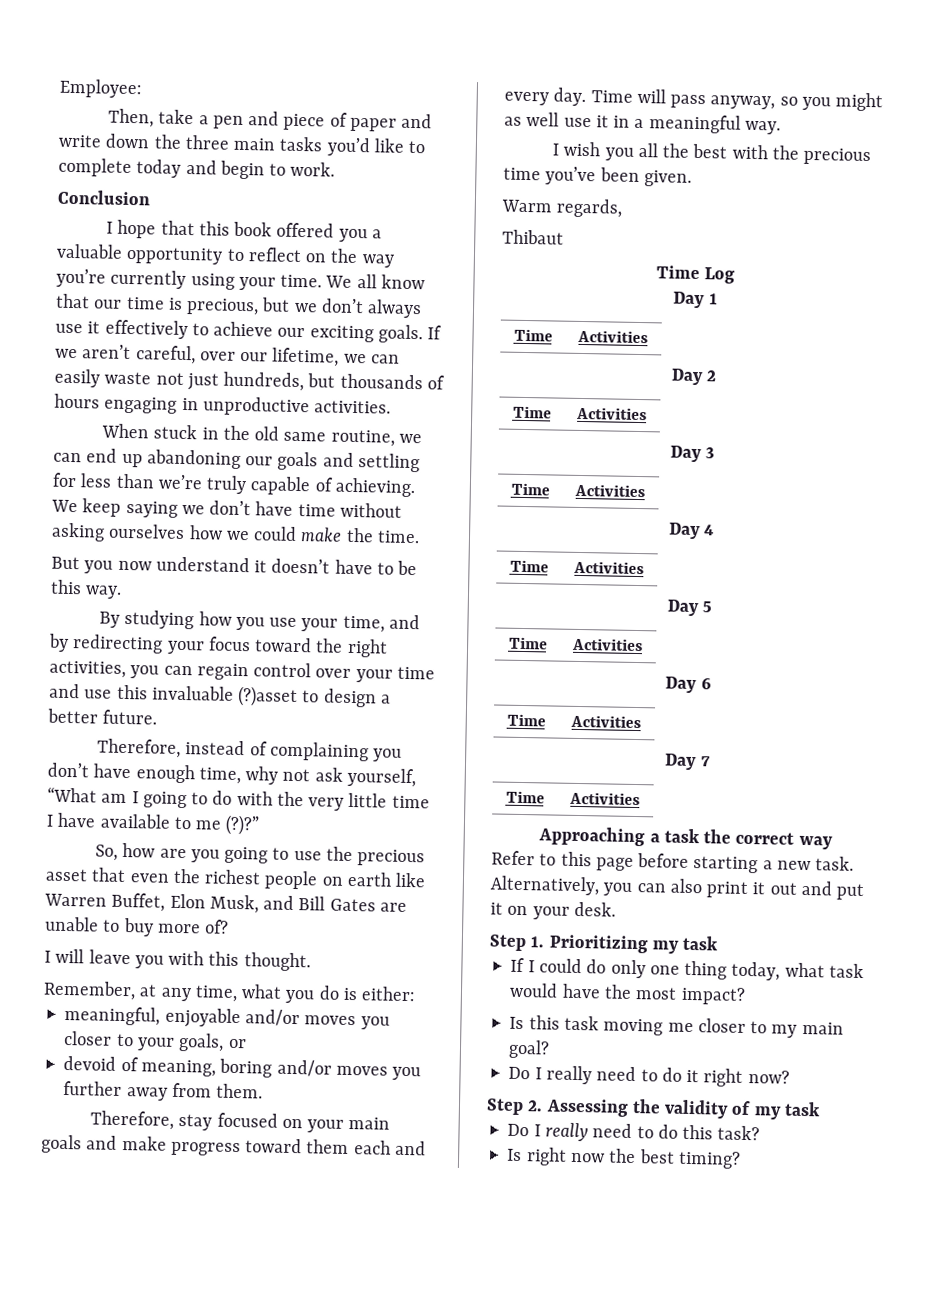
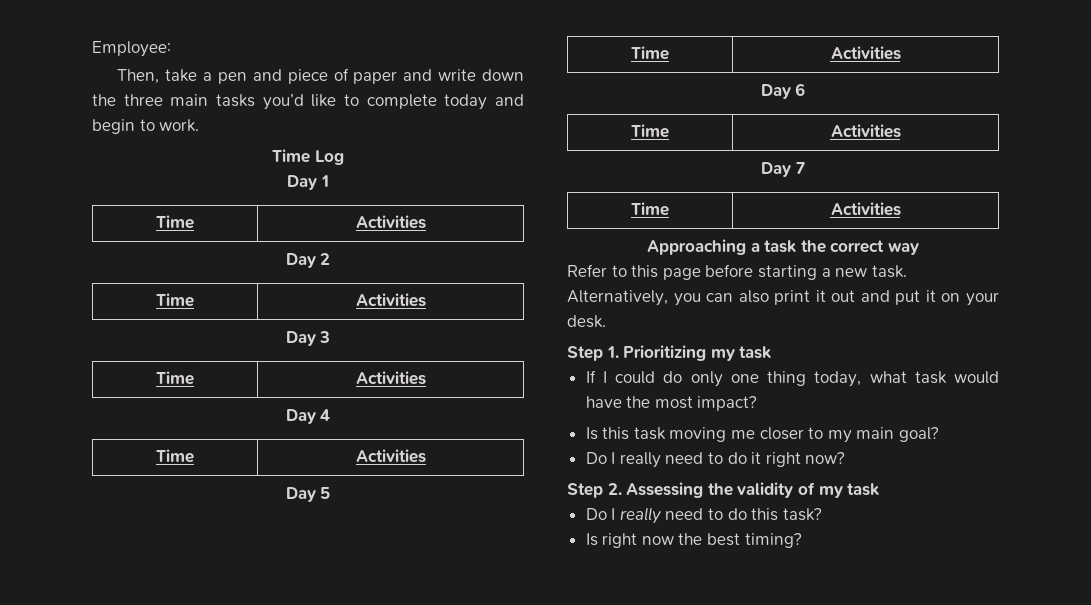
[57,189,151,206] [106,219,383,243] [56,243,394,268] [56,268,425,291] [55,293,423,319] [55,319,443,344] [55,344,400,367] [54,368,445,392] [54,393,392,417] [101,423,423,447] [53,448,420,473] [52,472,416,498] [51,498,402,518] [51,522,420,544] [51,556,418,576] [50,579,123,599] [99,609,421,633] [48,633,388,658] [49,660,435,683] [49,683,391,708] [47,708,158,725] [97,738,403,762] [47,762,416,788] [47,786,430,811] [46,812,261,836] [95,842,426,867] [45,867,427,890] [44,892,407,914] [45,916,230,937] [44,948,311,972] [43,980,417,1004] [64,1005,390,1030] [63,1030,247,1052] [63,1055,422,1081] [63,1080,264,1101] [90,1110,391,1133] [41,1134,426,1157] [504,87,884,112] [504,111,781,135] [552,141,872,166] [503,166,692,187] [501,198,623,218] [502,229,564,245] // Conclusion // I hope that this book offered you a valuable opportunity to reflect on the way you’re currently using your time. We all know that our time is precious, but we don’t always use it effectively to achieve our exciting goals. If we aren’t careful, over our lifetime, we can easily waste not just hundreds, but thousands of hours engaging in unproductive activities. // When stuck in the old same routine, we can end up abandoning our goals and settling for less than we’re truly capable of achieving. We keep saying we don’t have time without asking ourselves how we could make the time. // But you now understand it doesn’t have to be this way. // By studying how you use your time, and by redirecting your focus toward the right activities, you can regain control over your time and use this invaluable (?)asset to design a better future. // Therefore, instead of complaining you don’t have enough time, why not ask yourself, “What am I going to do with the very little time I have available to me (?)?” // So, how are you going to use the precious asset that even the richest people on earth like Warren Buffet, Elon Musk, and Bill Gates are unable to buy more of? // I will leave you with this thought. // Remember, at any time, what you do is either: // meaningful, enjoyable and/or moves you closer to your goals, or // devoid of meaning, boring and/or moves you further away from them. // Therefore, stay focused on your main goals and make progress toward them each and every day. Time will pass anyway, so you might as well use it in a meaningful way. // I wish you all the best with the precious time you’ve been given. // Warm regards, // Thibaut -> (200, 125) none

